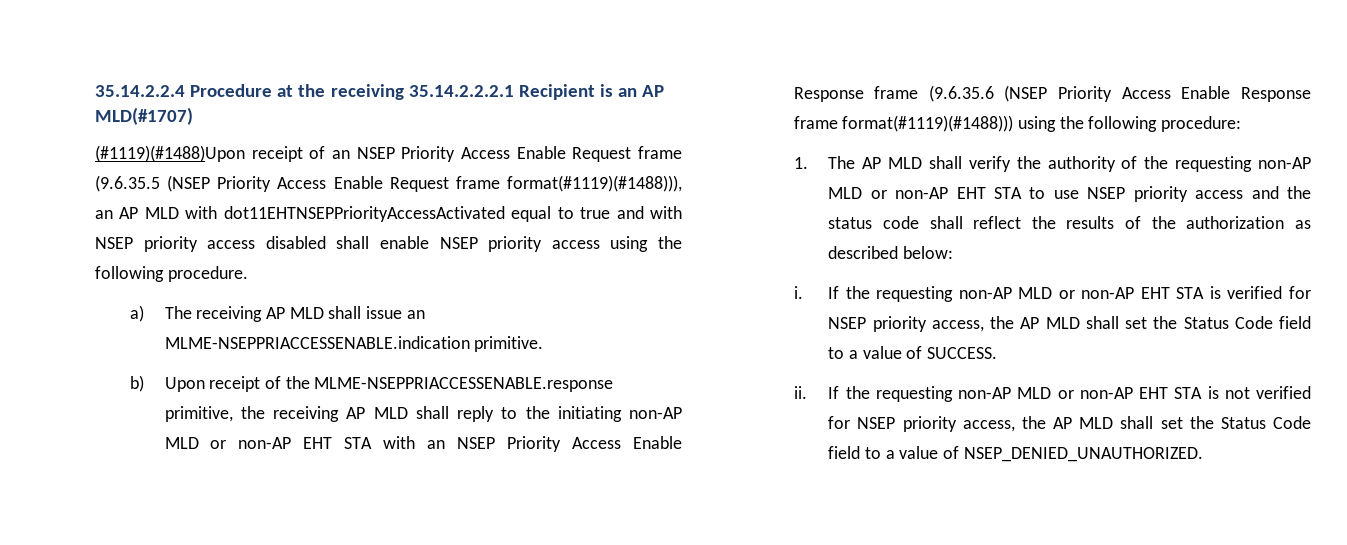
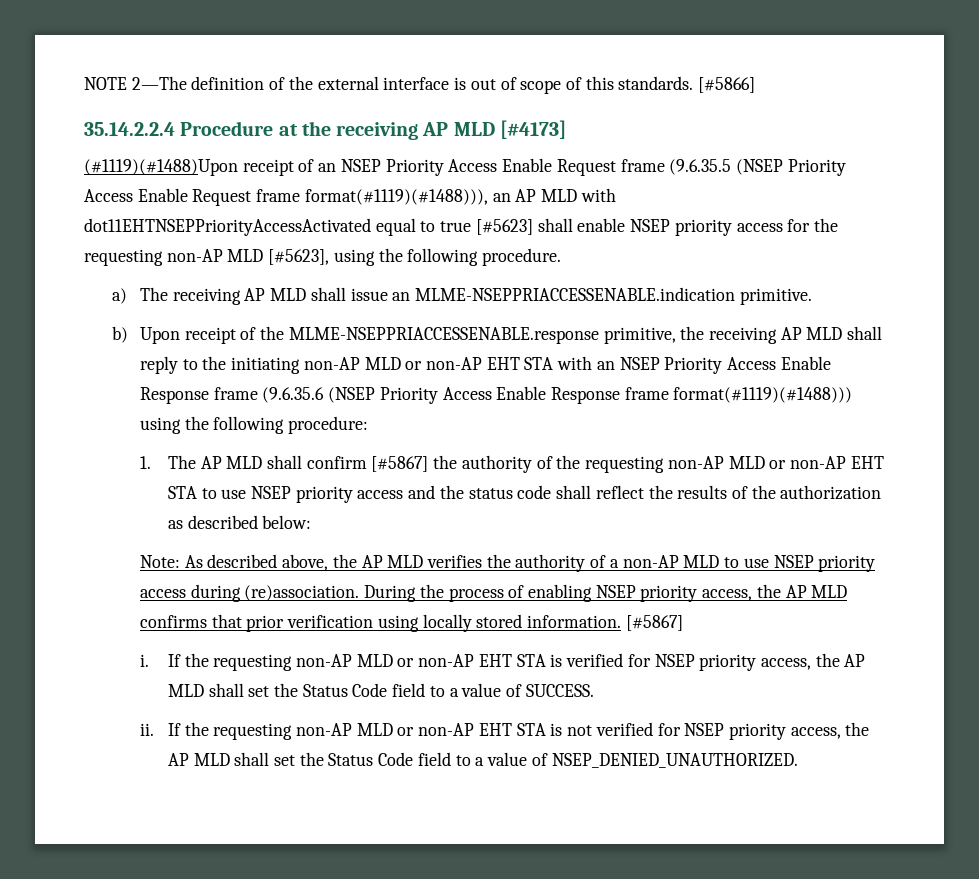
(95, 91) none -> [84,76,756,94] NOTE 2—The definition of the external interface is out of scope of this standards. [#5866] //
[408,84,665,100] [95,107,193,125] 35.14.2.2.2.1 Recipient is an AP MLD(#1707) -> [422,120,566,139] AP MLD [#4173]
[616,206,682,219] [95,236,326,252] and with NSEP priority access disabled -> [475,219,533,235] [#5623]
(600, 244) none -> [787,218,838,232] [84,249,330,266] for the requesting non-AP MLD [#5623],
[968,156,1011,172] verify -> [306,456,429,472] confirm [#5867]
(954, 252) none -> [139,554,876,572] [139,584,848,602] [139,614,683,632] // Note: As described above, the AP MLD verifies the authority of a non-AP MLD to use NSEP priority access during (re)association. During the process of enabling NSEP priority access, the AP MLD confirms that prior verification using locally stored information. [#5867]

